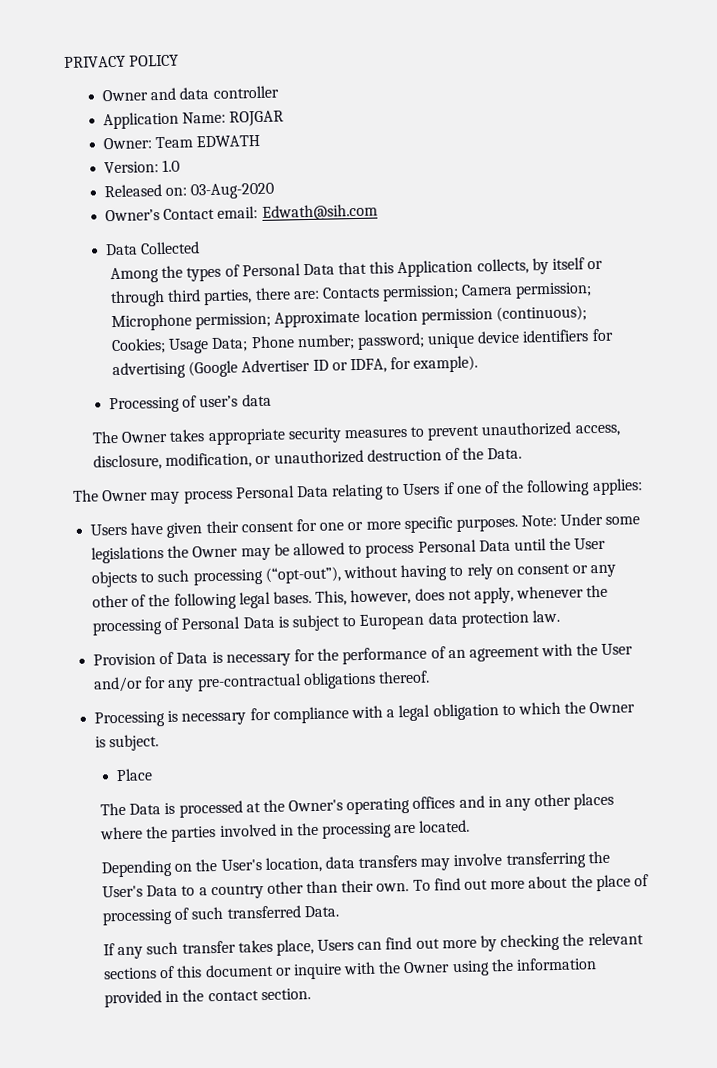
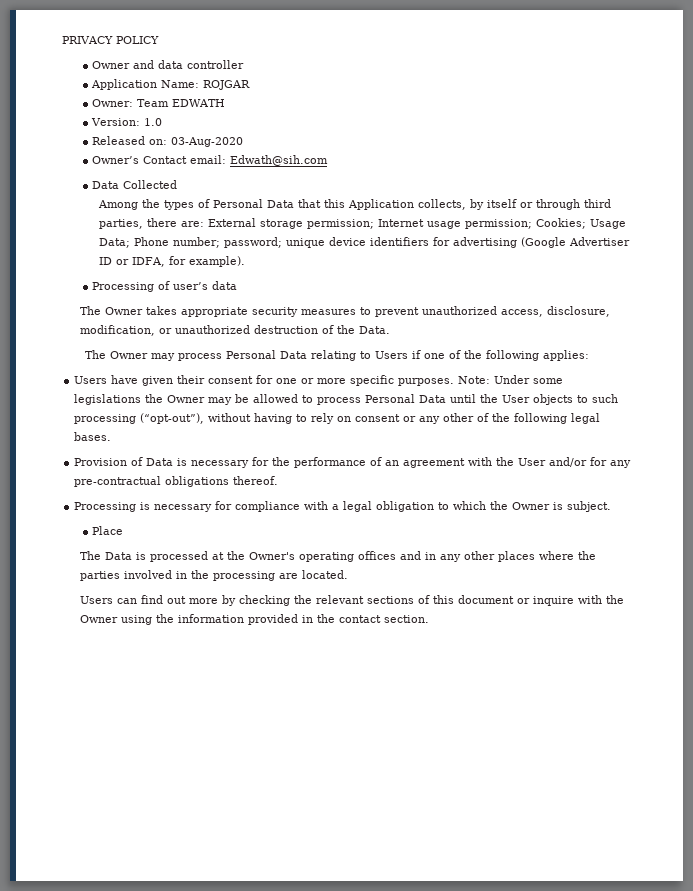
[321,282,593,302] [110,305,587,332] Contacts permission; Camera permission; Microphone permission; Approximate location permission (continuous); -> [207,218,532,229] External storage permission; Internet usage permission;
[315,584,609,606] [92,609,560,636] This, however, does not apply, whenever the processing of Personal Data is subject to European data protection law. -> (112, 436) none
[100,850,610,878] [101,874,649,900] [101,905,339,926] [102,939,314,960] Depending on the User's location, data transfers may involve transferring the User's Data to a country other than their own. To find out more about the place of processing of such transferred Data. // If any such transfer takes place, -> (349, 574) none

